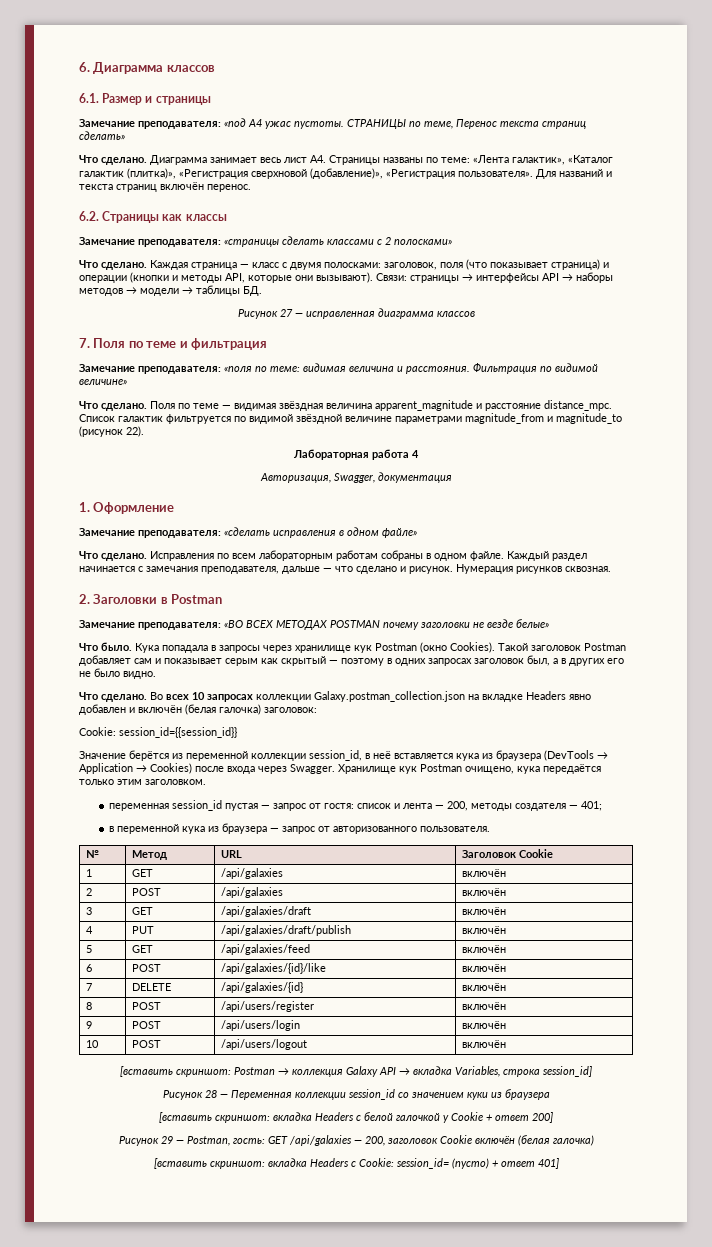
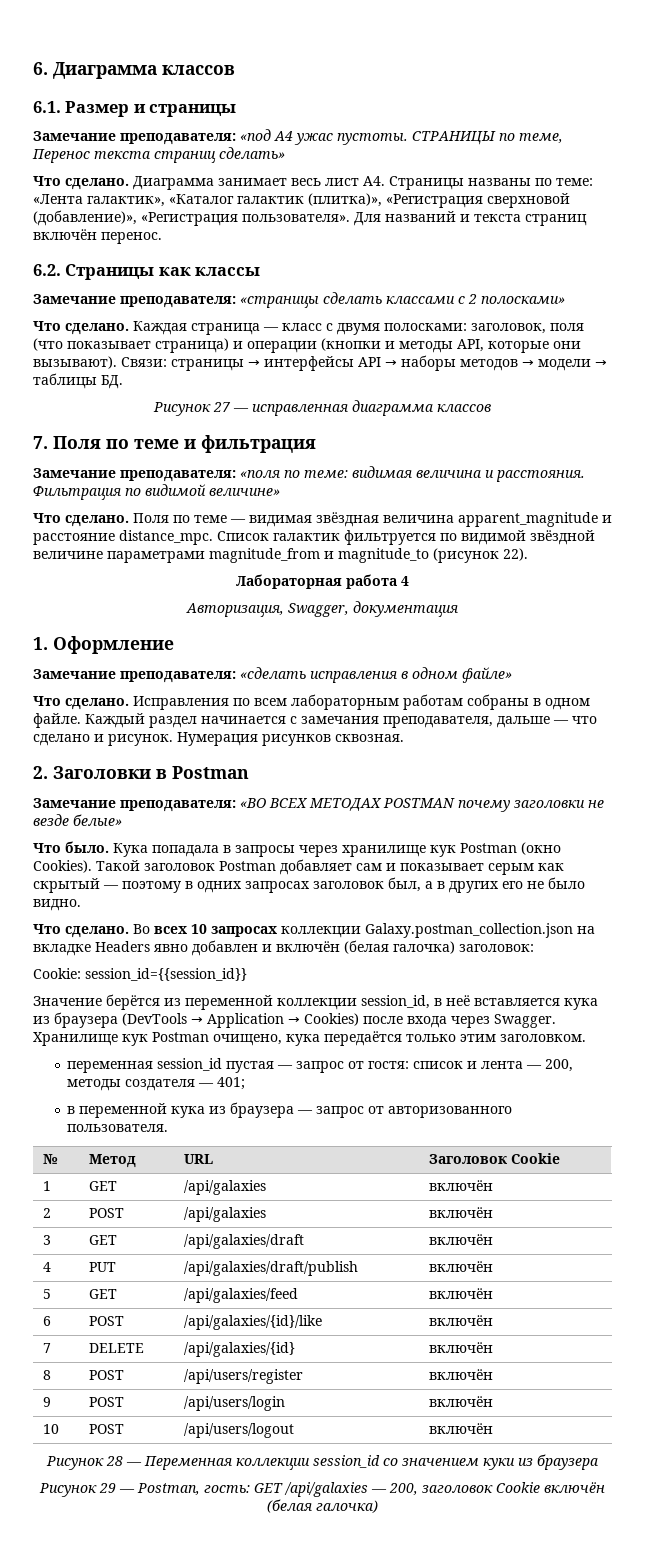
[120,1066,592,1077] // [вставить скриншот: Postman → коллекция Galaxy API → вкладка Variables, строка session_id] -> (493, 1428) none
[159,1112,553,1123] // [вставить скриншот: вкладка Headers с белой галочкой у Cookie + ответ 200] -> (599, 1462) none
[153,1158,559,1169] // [вставить скриншот: вкладка Headers с Cookie: session_id= (пусто) + ответ 401] -> (378, 1506) none

